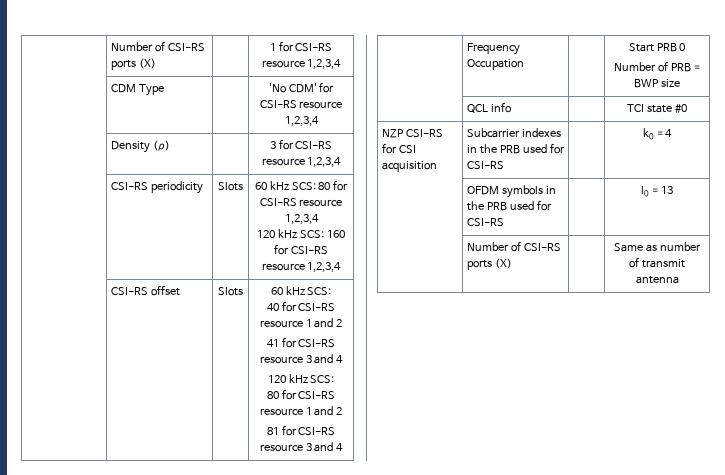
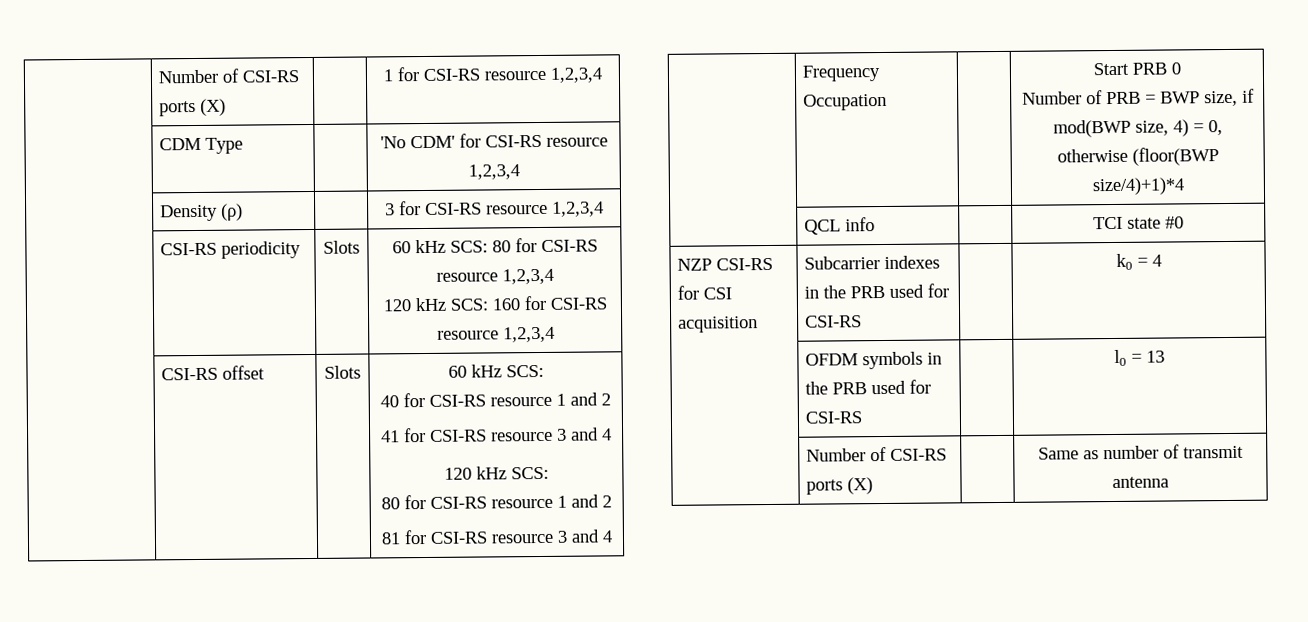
[660,79,680,87] size -> [1203,88,1255,107] [1052,119,1223,138] [1056,147,1219,166] [1091,177,1185,196] size, if mod(BWP size, 4) = 0, otherwise (floor(BWP size/4)+1)*4

